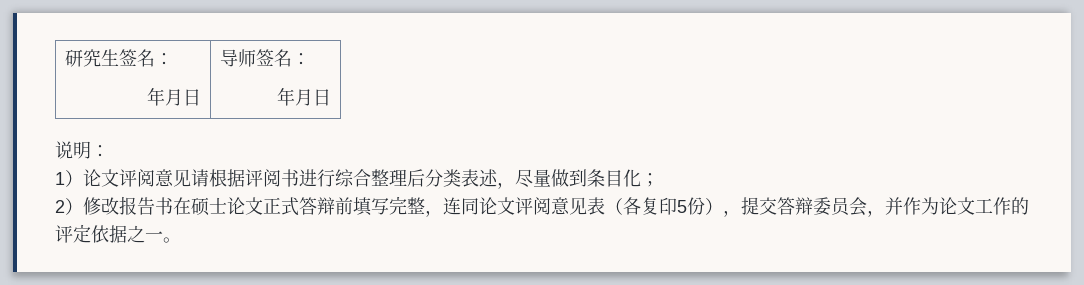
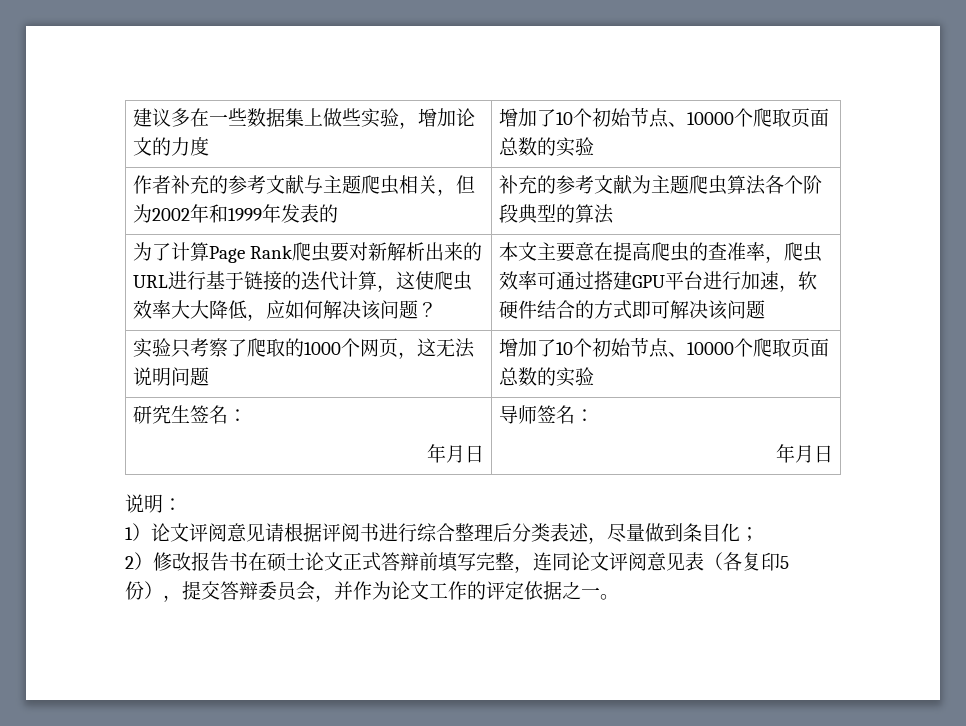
(65, 58) none -> [132,108,475,129] [132,137,209,156] [498,107,829,128] [498,137,594,157] [132,175,475,196] [132,204,338,223] [498,175,822,195] [498,204,614,224] [132,242,482,263] [132,271,472,292] [132,300,437,321] [498,242,822,263] [498,271,817,292] [498,300,765,320] [132,338,475,359] [132,367,209,386] [498,337,829,358] [498,367,594,387] 建议多在一些数据集上做些实验，增加论文的力度 | 增加了10个初始节点、10000个爬取页面总数的实验 // 作者补充的参考文献与主题爬虫相关，但为2002年和1999年发表的 | 补充的参考文献为主题爬虫算法各个阶段典型的算法 // 为了计算Page Rank爬虫要对新解析出来的URL进行基于链接的迭代计算，这使爬虫效率大大降低，应如何解决该问题？ | 本文主要意在提高爬虫的查准率，爬虫效率可通过搭建GPU平台进行加速，软硬件结合的方式即可解决该问题 // 实验只考察了爬取的1000个网页，这无法说明问题 | 增加了10个初始节点、10000个爬取页面总数的实验 //

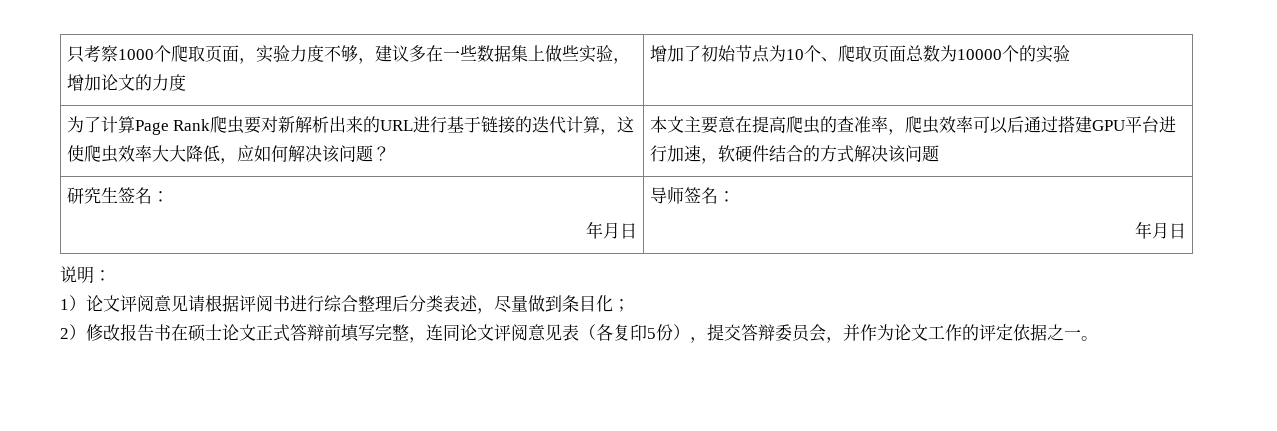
(132, 117) none -> [66,45,375,64] 只考察1000个爬取页面，实验力度不够，
[555,107,829,128] [498,137,594,157] [132,175,475,196] [132,204,338,223] [498,175,822,195] [498,204,614,224] 10个初始节点、10000个爬取页面总数的实验 // 作者补充的参考文献与主题爬虫相关，但为2002年和1999年发表的 | 补充的参考文献为主题爬虫算法各个阶段典型的算法 -> [700,45,1070,63] 初始节点为10个、爬取页面总数为10000个的实验
(556, 280) none -> [989,116,1024,134] 以后
[631,300,765,320] [132,338,475,359] [132,367,209,386] [498,337,829,358] [498,367,594,387] 即可解决该问题 // 实验只考察了爬取的1000个网页，这无法说明问题 | 增加了10个初始节点、10000个爬取页面总数的实验 -> [853,145,939,163] 解决该问题

